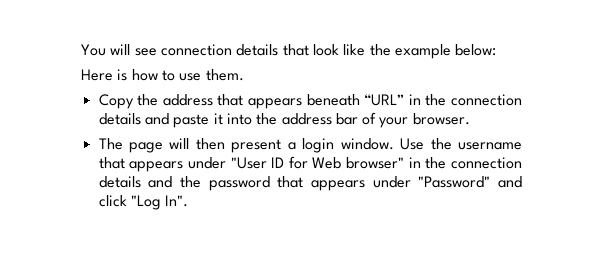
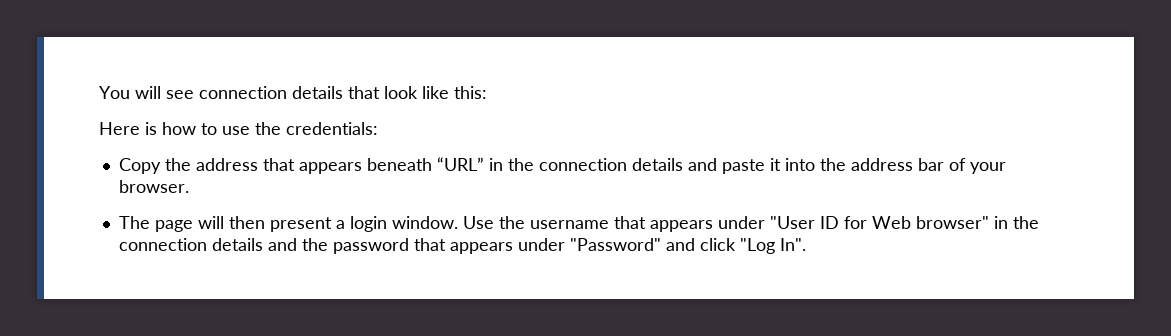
[369,44,497,59] the example below: -> [454,86,487,99] this:
[205,69,244,81] them. -> [255,122,378,135] the credentials:

